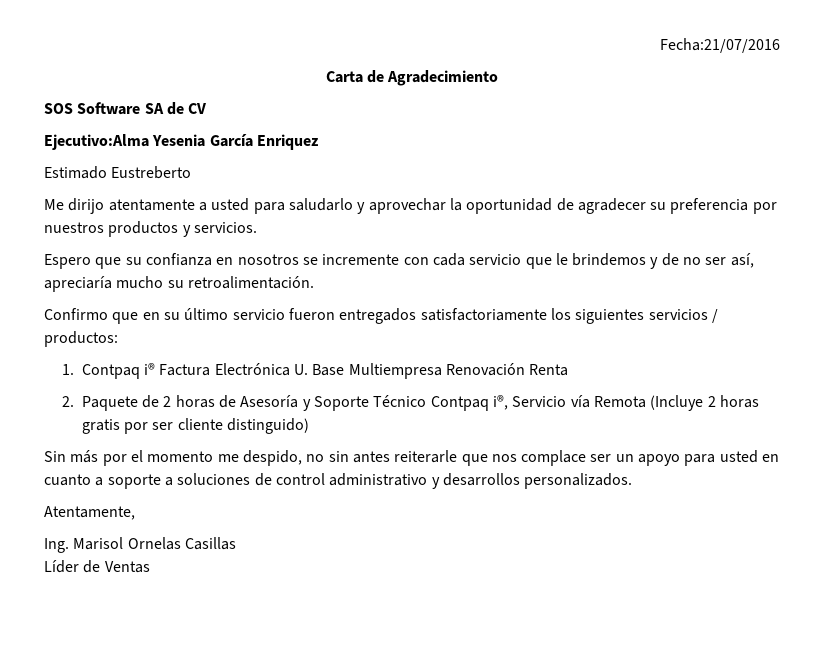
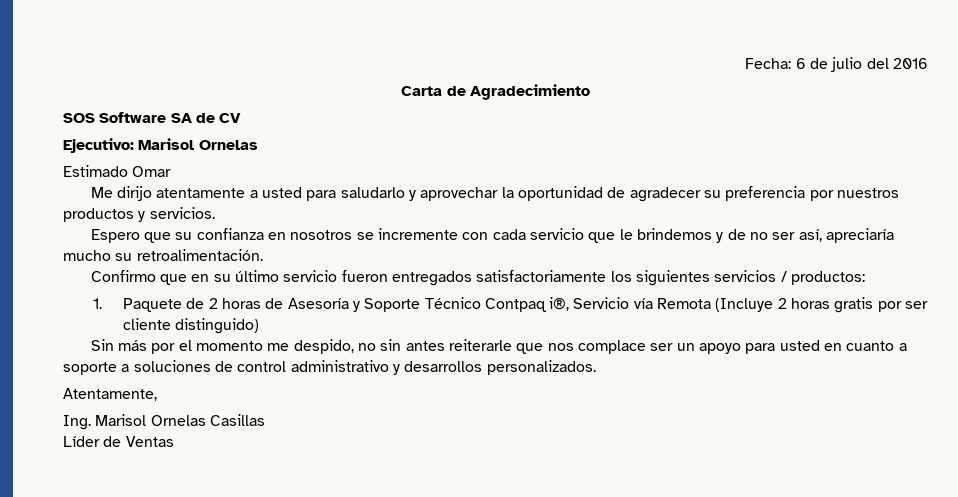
[660,38,780,53] Fecha:21/07/2016 -> [745,57,929,72] Fecha: 6 de julio del 2016
[44,134,318,150] Ejecutivo:Alma Yesenia García Enriquez -> [63,138,258,153] Ejecutivo: Marisol Ornelas
[111,166,192,179] Eustreberto -> [132,166,172,177] Omar
[81,363,569,379] [61,396,74,407] Contpaq i® Factura Electrónica U. Base Multiempresa Renovación Renta // 2. -> (102, 303) none

